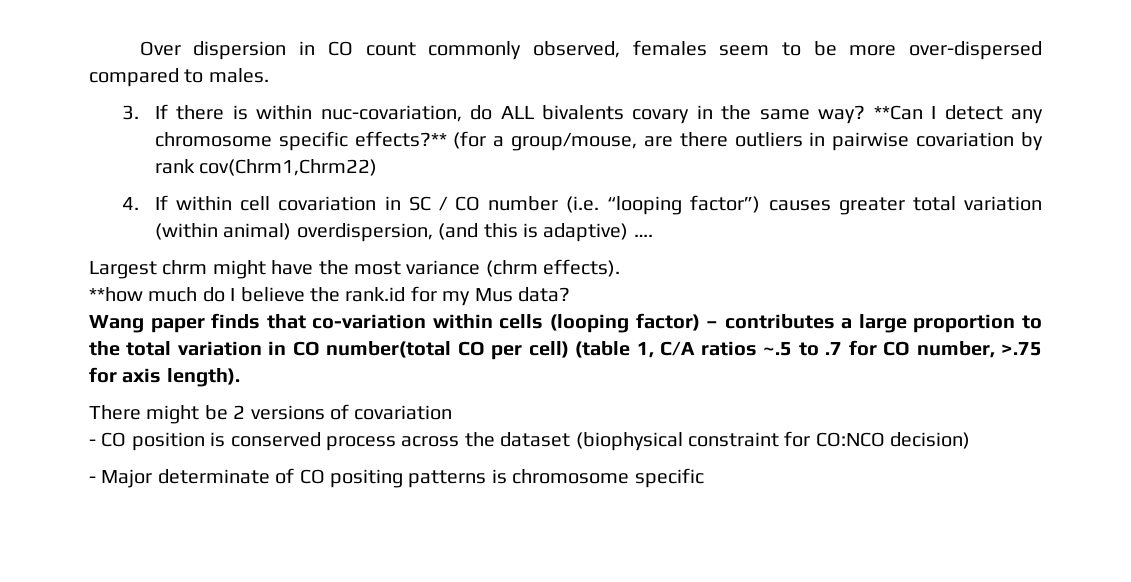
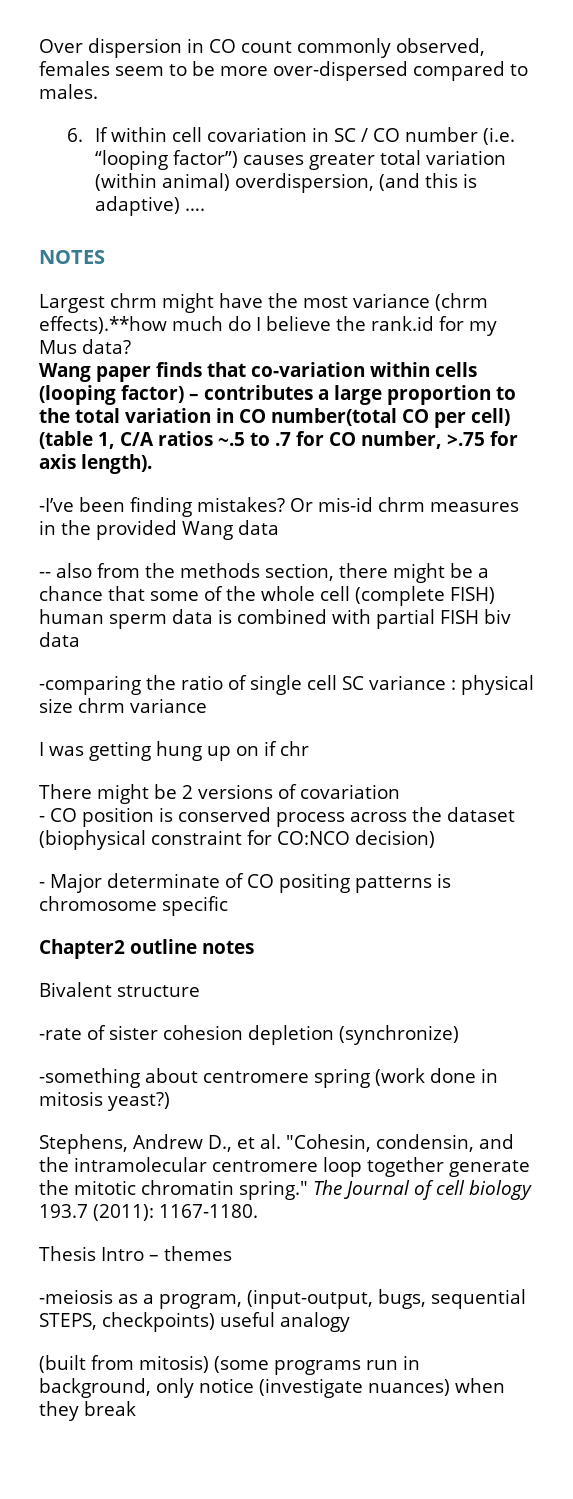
[121,104,1044,124] [154,131,1043,151] [154,159,378,176] [121,197,139,210] 3. If there is within nuc-covariation, do ALL bivalents covary in the same way? **Can I detect any chromosome specific effects?** (for a group/mouse, are there outliers in pairwise covariation by rank cov(Chrm1,Chrm22) // 4. -> [66,128,83,142] 6.
(653, 235) none -> [39,250,105,264] // NOTES
[543,259,621,277] [89,287,143,302] effects). // **how -> [39,316,167,334] effects).**how
(240, 377) none -> [39,497,519,517] [39,520,279,540] [39,563,489,583] [39,586,495,606] [39,609,511,629] [39,632,80,647] [39,675,534,695] [39,698,207,713] [39,741,309,761] // -I’ve been finding mistakes? Or mis-id chrm measures in the provided Wang data // -- also from the methods section, there might be a chance that some of the whole cell (complete FISH) human sperm data is combined with partial FISH biv data // -comparing the ratio of single cell SC variance : physical size chrm variance // I was getting hung up on if chr
(704, 478) none -> [39,939,254,959] [39,982,200,997] [39,1025,459,1045] [39,1068,498,1088] [39,1091,170,1111] [39,1134,514,1154] [39,1157,530,1177] [39,1180,532,1200] [39,1204,258,1221] [39,1246,232,1261] [39,1289,526,1309] [39,1312,350,1332] [39,1355,420,1375] [39,1378,505,1398] [39,1401,136,1421] // Chapter2 outline notes // Bivalent structure // -rate of sister cohesion depletion (synchronize) // -something about centromere spring (work done in mitosis yeast?) // Stephens, Andrew D., et al. "Cohesin, condensin, and the intramolecular centromere loop together generate the mitotic chromatin spring." The Journal of cell biology 193.7 (2011): 1167-1180. // Thesis Intro – themes // -meiosis as a program, (input-output, bugs, sequential STEPS, checkpoints) useful analogy // (built from mitosis) (some programs run in background, only notice (investigate nuances) when they break

